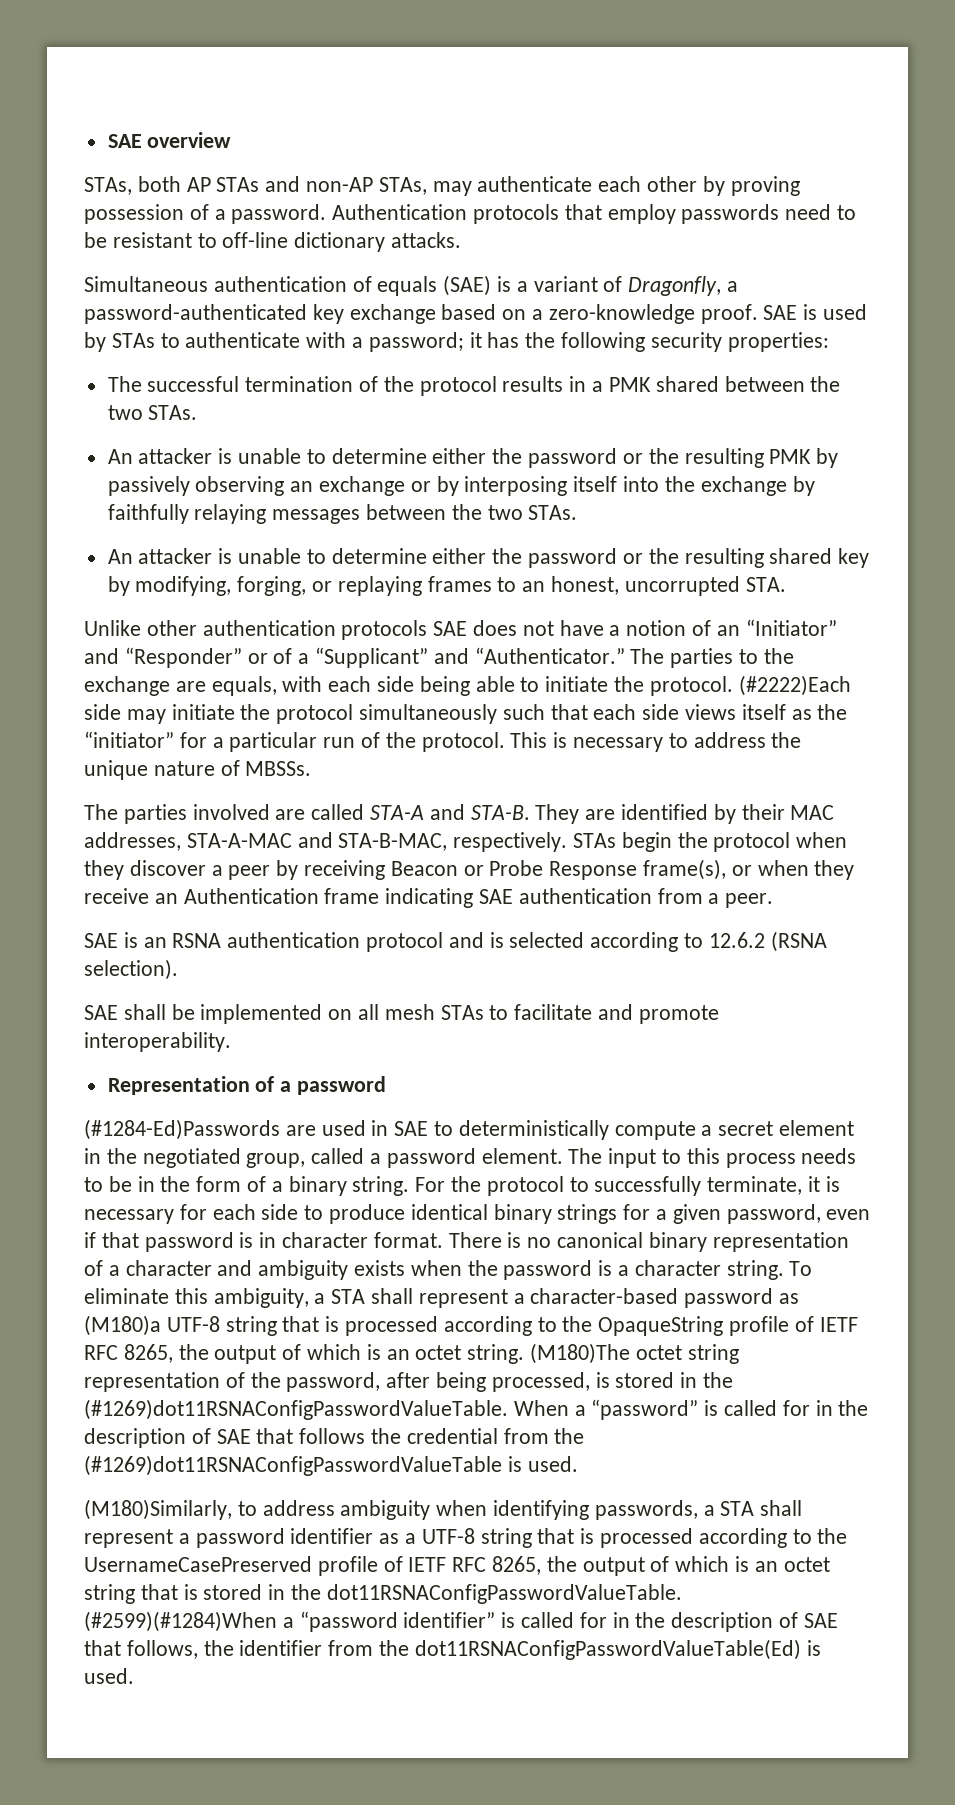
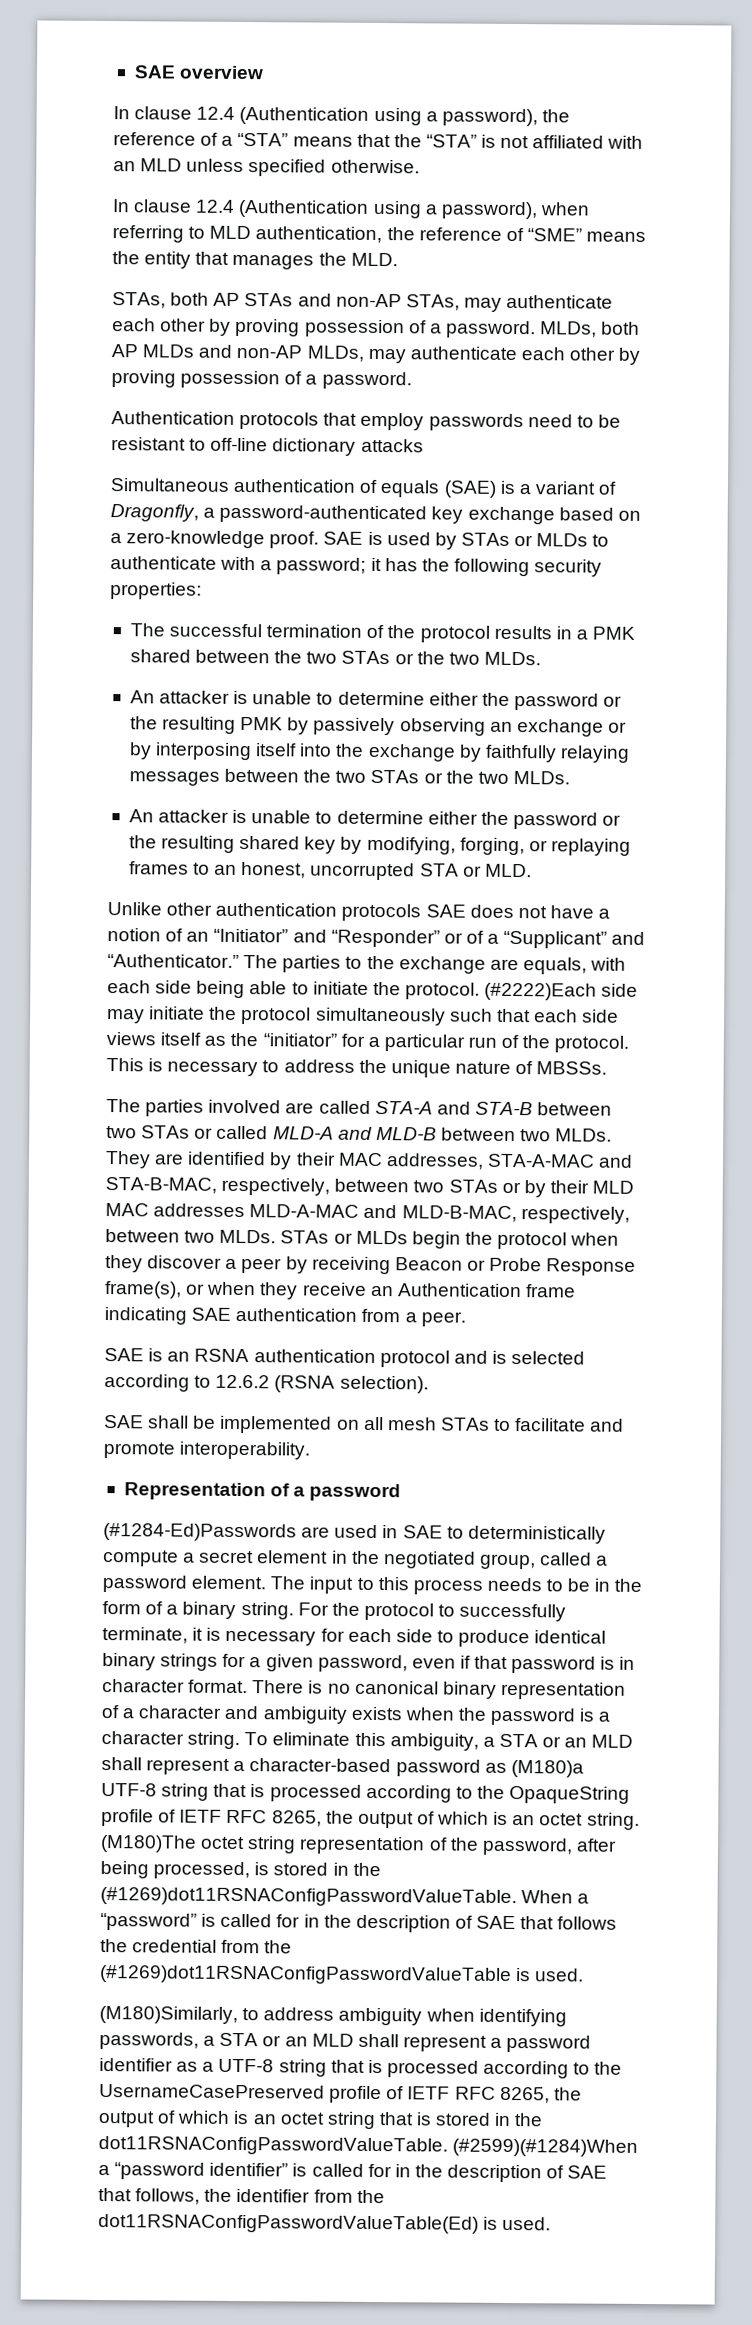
(232, 140) none -> [113,106,570,127] [113,132,644,149] [113,158,420,177] [112,199,590,220] [112,225,647,244] [112,251,398,270] // In clause 12.4 (Authentication using a password), the reference of a “STA” means that the “STA” is not affiliated with an MLD unless specified otherwise. // In clause 12.4 (Authentication using a password), when referring to MLD authentication, the reference of “SME” means the entity that manages the MLD.
(327, 214) none -> [540,321,641,338] [111,344,641,365] [111,370,412,390] MLDs, both AP MLDs and non-AP MLDs, may authenticate each other by proving possession of a password. //
[391,232,462,248] attacks. -> [360,438,424,453] attacks
(155, 340) none -> [514,533,589,547] or MLDs
[148,405,198,420] STAs. -> [341,650,541,666] STAs or the two MLDs.
[528,505,578,520] STAs. -> [370,769,570,785] STAs or the two MLDs.
[745,577,786,592] STA. -> [419,863,532,878] STA or MLD.
[470,805,530,820] STA-B. -> [474,1101,613,1116] [106,1125,613,1142] STA-B between two STAs or called MLD-A and MLD-B between two MLDs.
[453,832,617,852] respectively. STAs -> [221,1177,635,1198] [105,1203,630,1224] [105,1229,408,1245] respectively, between two STAs or by their MLD MAC addresses MLD-A-MAC and MLD-B-MAC, respectively, between two MLDs. STAs or MLDs
(366, 1296) none -> [542,1734,634,1748] or an MLD
(755, 1508) none -> [262,2033,354,2047] or an MLD

